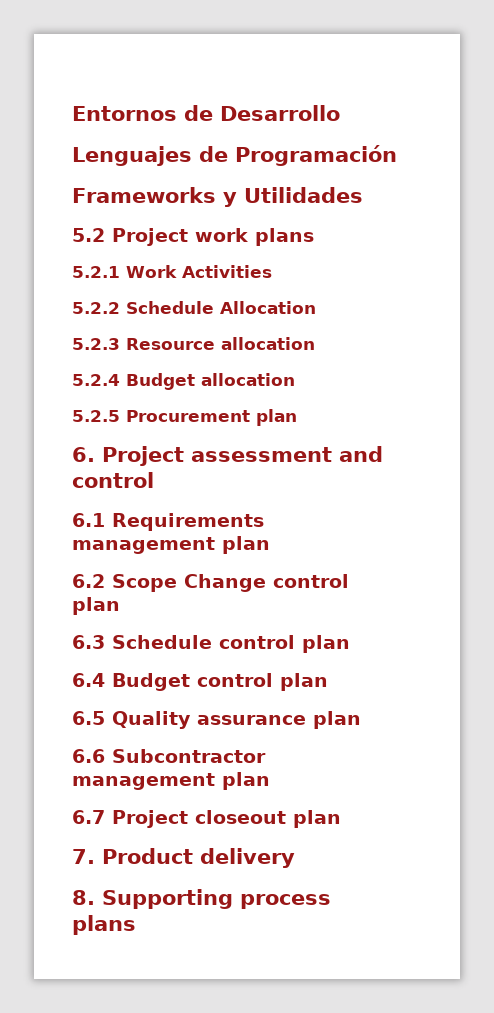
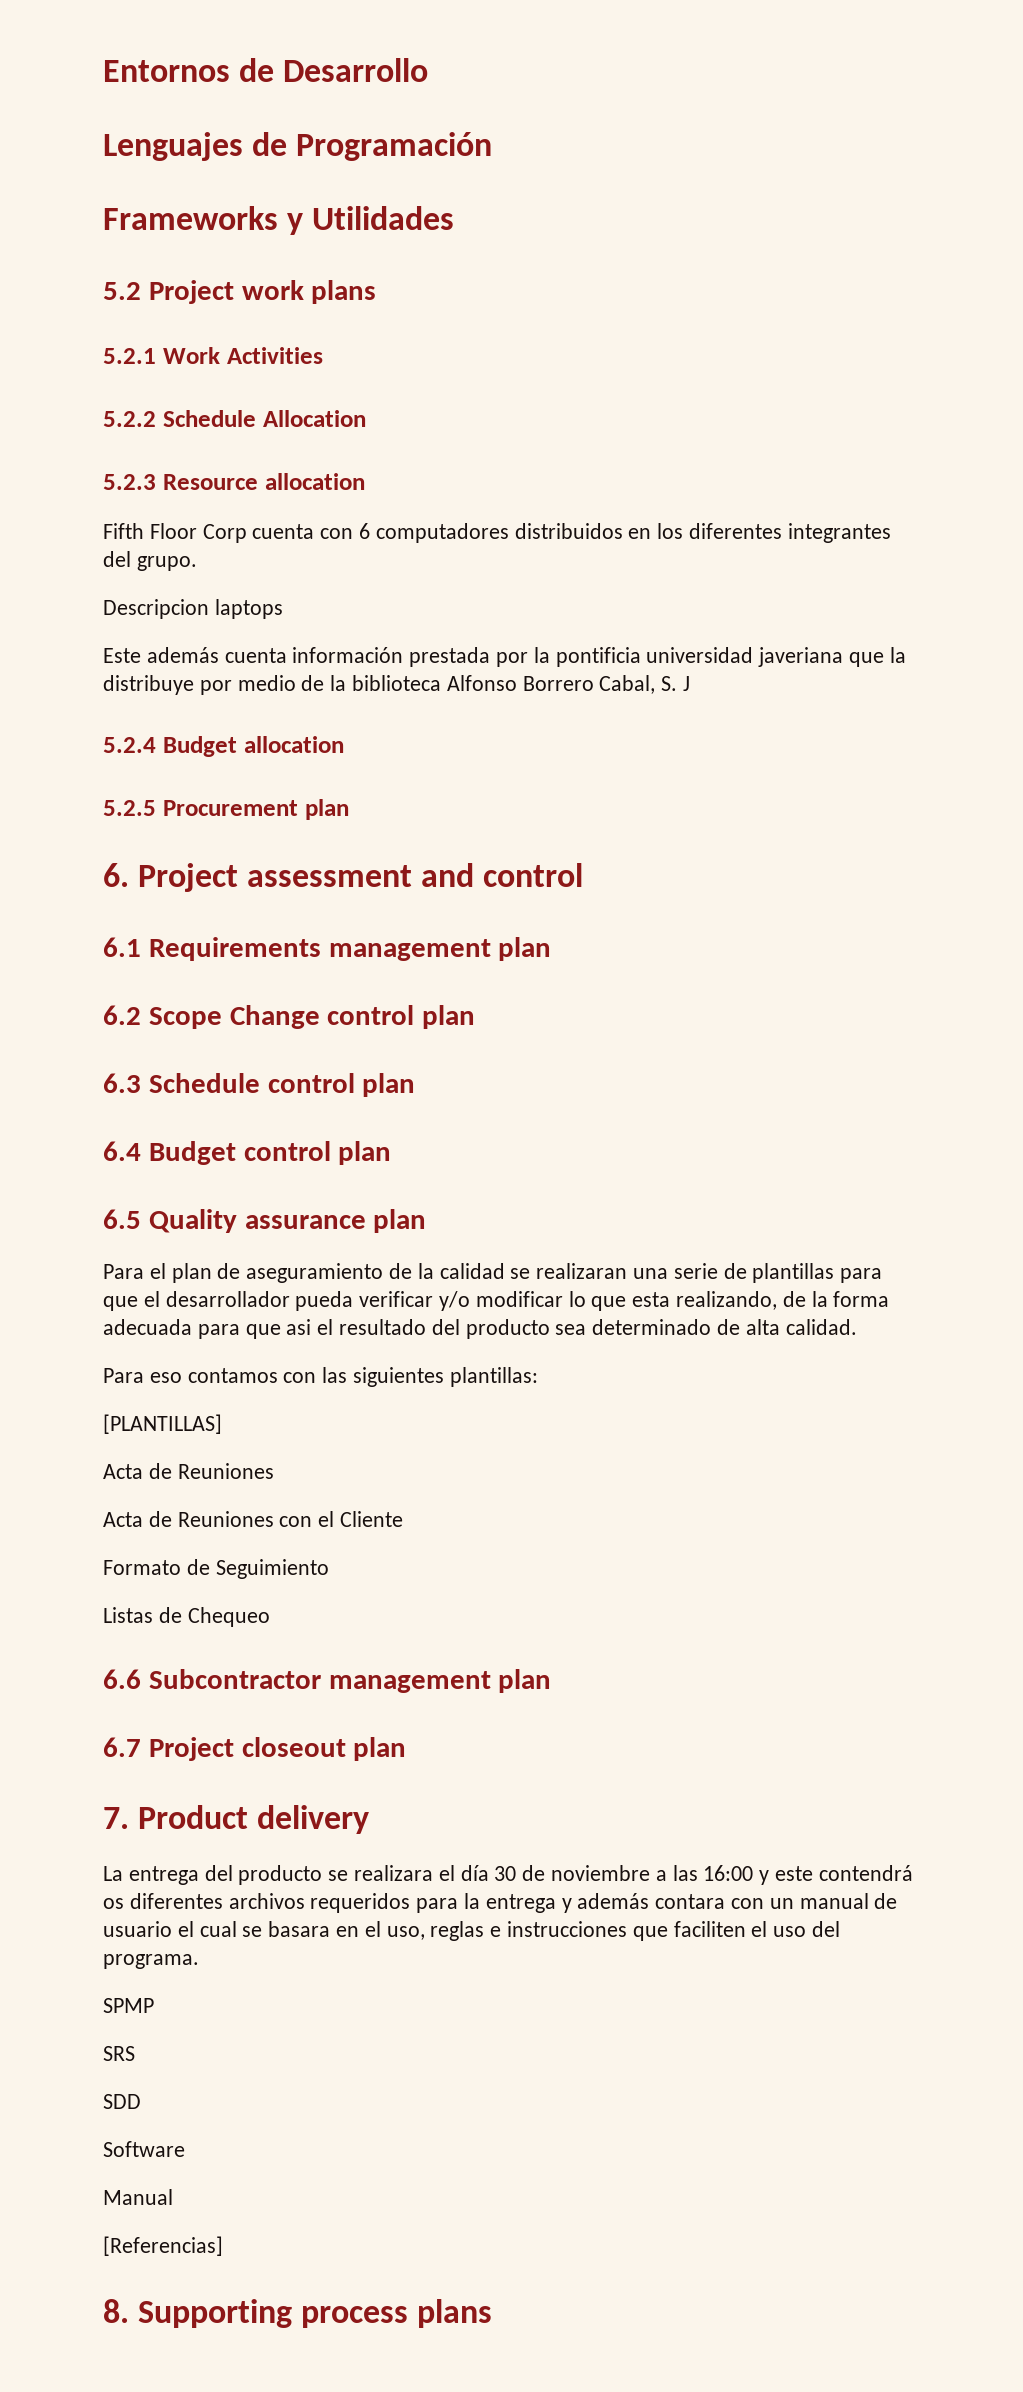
(315, 343) none -> [103,523,891,543] [103,551,197,571] [103,599,283,619] [103,647,906,667] [103,675,691,695] // Fifth Floor Corp cuenta con 6 computadores distribuidos en los diferentes integrantes del grupo. // Descripcion laptops // Este además cuenta información prestada por la pontificia universidad javeriana que la distribuye por medio de la biblioteca Alfonso Borrero Cabal, S. J
(361, 720) none -> [103,1263,883,1283] [103,1291,890,1311] [103,1319,857,1339] [103,1367,538,1387] [103,1414,222,1434] [103,1463,274,1479] [103,1511,404,1527] [103,1559,329,1579] [103,1607,270,1627] // Para el plan de aseguramiento de la calidad se realizaran una serie de plantillas para que el desarrollador pueda verificar y/o modificar lo que esta realizando, de la forma adecuada para que asi el resultado del producto sea determinado de alta calidad. // Para eso contamos con las siguientes plantillas: // [PLANTILLAS] // Acta de Reuniones // Acta de Reuniones con el Cliente // Formato de Seguimiento // Listas de Chequeo
(295, 858) none -> [103,1865,913,1885] [103,1893,898,1913] [103,1921,841,1941] [103,1954,199,1969] [103,1998,154,2013] [103,2046,135,2061] [103,2094,141,2109] [103,2141,185,2157] [103,2189,173,2205] [103,2236,223,2256] // La entrega del producto se realizara el día 30 de noviembre a las 16:00 y este contendrá os diferentes archivos requeridos para la entrega y además contara con un manual de usuario el cual se basara en el uso, reglas e instrucciones que faciliten el uso del programa. // SPMP // SRS // SDD // Software // Manual // [Referencias]

